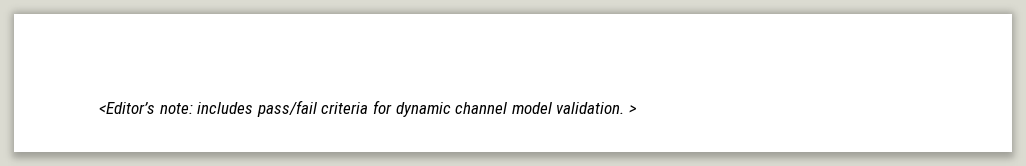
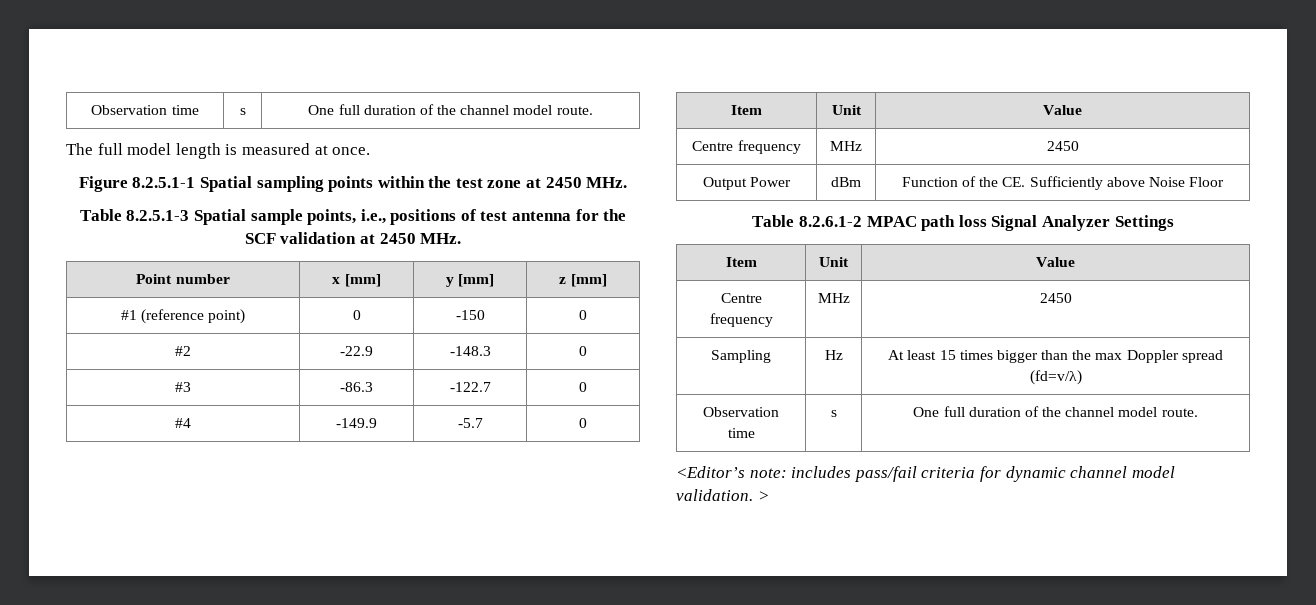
(99, 108) none -> [91,105,199,115] [239,108,246,115] [308,104,593,115] [66,143,371,159] [78,176,628,192] [79,209,627,225] [244,232,462,244] [136,274,230,284] [332,274,381,287] [445,274,495,287] [559,274,607,287] [120,309,246,324] [352,310,361,320] [455,310,485,320] [579,310,587,320] [175,346,191,356] [340,346,373,356] [449,346,491,356] [579,346,587,356] [175,382,191,392] [340,382,373,392] [449,382,491,392] [579,382,587,392] [175,418,191,428] [336,418,377,428] [457,418,483,428] [579,418,587,428] [731,105,762,115] [831,105,862,115] [1043,105,1082,115] [692,140,801,154] [830,141,862,151] [1046,141,1079,151] [702,177,792,190] [831,177,861,187] [901,176,1225,190] [752,215,1174,231] [725,257,757,267] [819,257,849,267] [1036,257,1075,267] [720,293,762,303] [709,313,773,327] [817,293,850,303] [1039,293,1072,303] [711,350,771,363] [824,350,843,360] [888,350,1223,363] [1029,370,1082,385] [703,407,779,417] [727,428,755,438] [830,410,837,417] [913,406,1198,417] Observation time | s | One full duration of the channel model route. // The full model length is measured at once. // Figure 8.2.5.1-1 Spatial sampling points within the test zone at 2450 MHz. // Table 8.2.5.1-3 Spatial sample points, i.e., positions of test antenna for the SCF validation at 2450 MHz. // Point number | x [mm] | y [mm] | z [mm] // #1 (reference point) | 0 | -150 | 0 // #2 | -22.9 | -148.3 | 0 // #3 | -86.3 | -122.7 | 0 // #4 | -149.9 | -5.7 | 0 // Item | Unit | Value // Centre frequency | MHz | 2450 // Output Power | dBm | Function of the CE. Sufficiently above Noise Floor // Table 8.2.6.1-2 MPAC path loss Signal Analyzer Settings // Item | Unit | Value // Centre frequency | MHz | 2450 // Sampling | Hz | At least 15 times bigger than the max Doppler spread (fd=v/λ) // Observation time | s | One full duration of the channel model route. //

